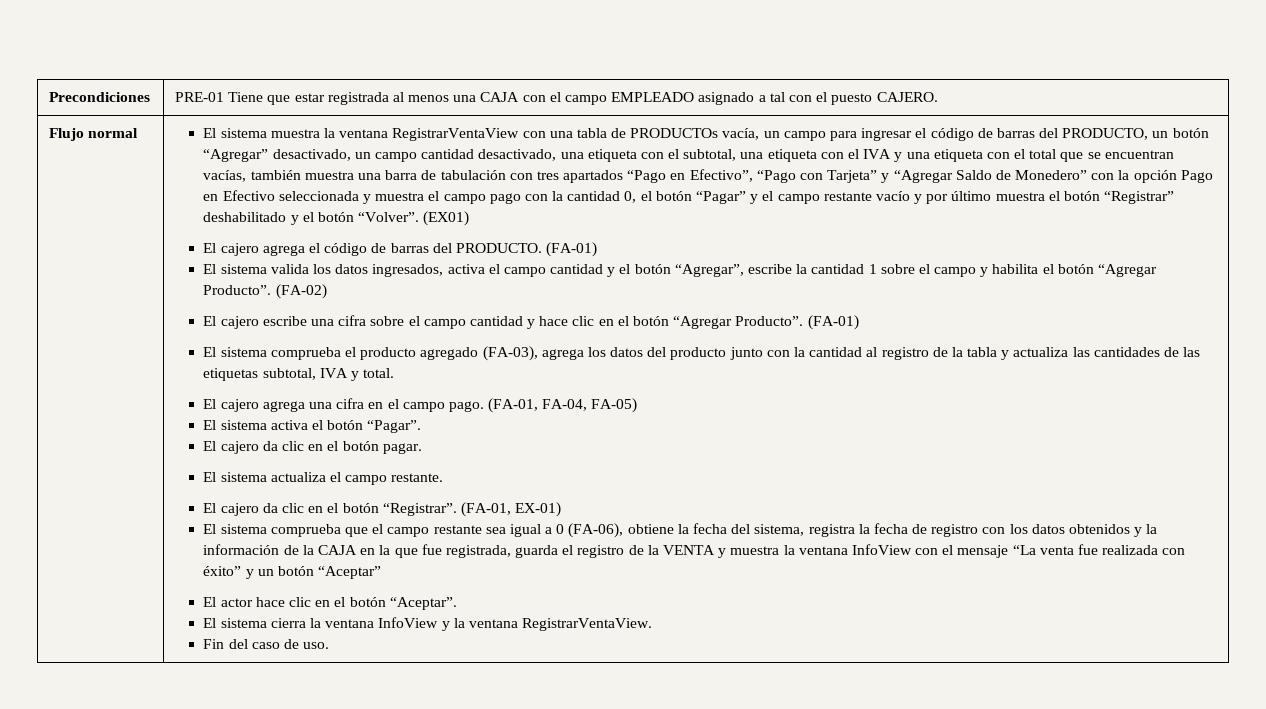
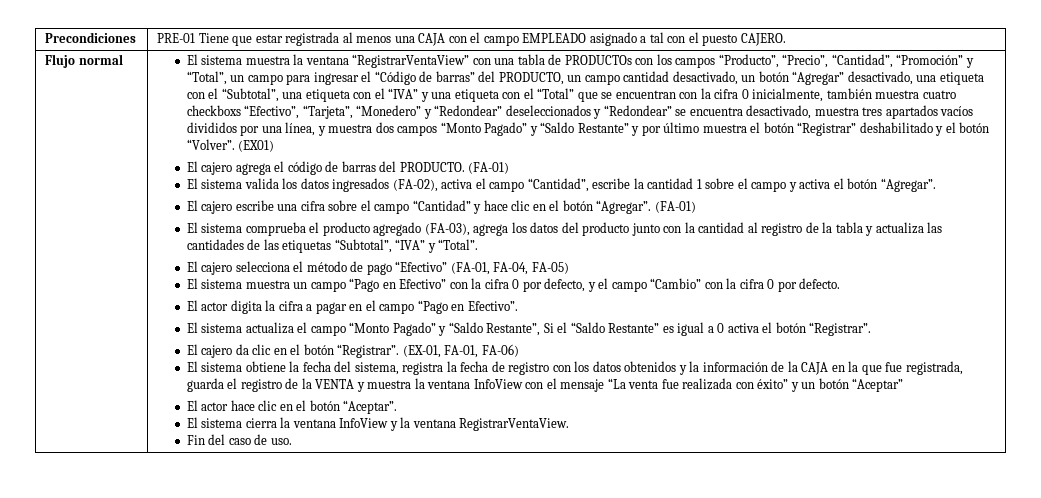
[392,128,520,141] RegistrarVentaView -> [352,54,470,68] “RegistrarVentaView”
[722,128,760,140] vacía, -> [635,54,974,68] [186,71,227,85] con los campos “Producto”, “Precio”, “Cantidad”, “Promoción” y “Total”,
[930,128,1209,141] [203,149,475,162] código de barras del PRODUCTO, un botón “Agregar” desactivado, un campo cantidad -> [374,71,845,85] “Código de barras” del PRODUCTO, un campo cantidad desactivado, un botón “Agregar”
[683,149,892,162] subtotal, una etiqueta con el IVA -> [221,88,419,102] “Subtotal”, una etiqueta con el “IVA”
[1029,149,1057,159] total -> [537,88,575,99] “Total”
[203,169,1213,183] [203,190,910,204] vacías, también muestra una barra de tabulación con tres apartados “Pago en Efectivo”, “Pago con Tarjeta” y “Agregar Saldo de Monedero” con la opción Pago en Efectivo seleccionada y muestra el campo pago con la cantidad 0, el botón “Pagar” y el campo restante vacío -> [679,88,956,102] [186,105,974,119] [186,122,629,136] con la cifra 0 inicialmente, también muestra cuatro checkboxs “Efectivo”, “Tarjeta”, “Monedero” y “Redondear” deseleccionados y “Redondear” se encuentra desactivado, muestra tres apartados vacíos divididos por una línea, y muestra dos campos “Monto Pagado” y “Saldo Restante”
[372,264,444,277] ingresados, -> [332,178,438,192] ingresados (FA-02),
[550,264,744,277] cantidad y el botón “Agregar”, -> [527,178,589,192] “Cantidad”,
[992,264,1158,277] [203,284,327,299] habilita el botón “Agregar Producto”. (FA-02) -> [799,178,936,192] activa el botón “Agregar”.
[469,316,523,326] cantidad -> [412,200,471,211] “Cantidad”
[673,316,804,329] “Agregar Producto”. -> [596,200,652,214] “Agregar”.
[262,368,395,381] [203,398,484,412] subtotal, IVA y total. // El cajero agrega una cifra en el campo pago. -> [334,239,479,253] [186,261,448,275] “Subtotal”, “IVA” y “Total”. // El cajero selecciona el método de pago “Efectivo”
[270,420,422,433] [203,441,422,454] activa el botón “Pagar”. // El cajero da clic en el botón pagar. -> [245,278,841,292] [186,300,518,314] muestra un campo “Pago en Efectivo” con la cifra 0 por defecto, y el campo “Cambio” con la cifra 0 por defecto. // El actor digita la cifra a pagar en el campo “Pago en Efectivo”.
[391,473,444,482] restante. -> [349,322,872,336] “Monto Pagado” y “Saldo Restante”, Si el “Saldo Restante” es igual a 0 activa el botón “Registrar”.
[460,502,562,517] [203,523,624,538] (FA-01, EX-01) // El sistema comprueba que el campo restante sea igual a 0 (FA-06), -> [402,344,519,358] [186,361,243,372] (EX-01, FA-01, FA-06) // El sistema

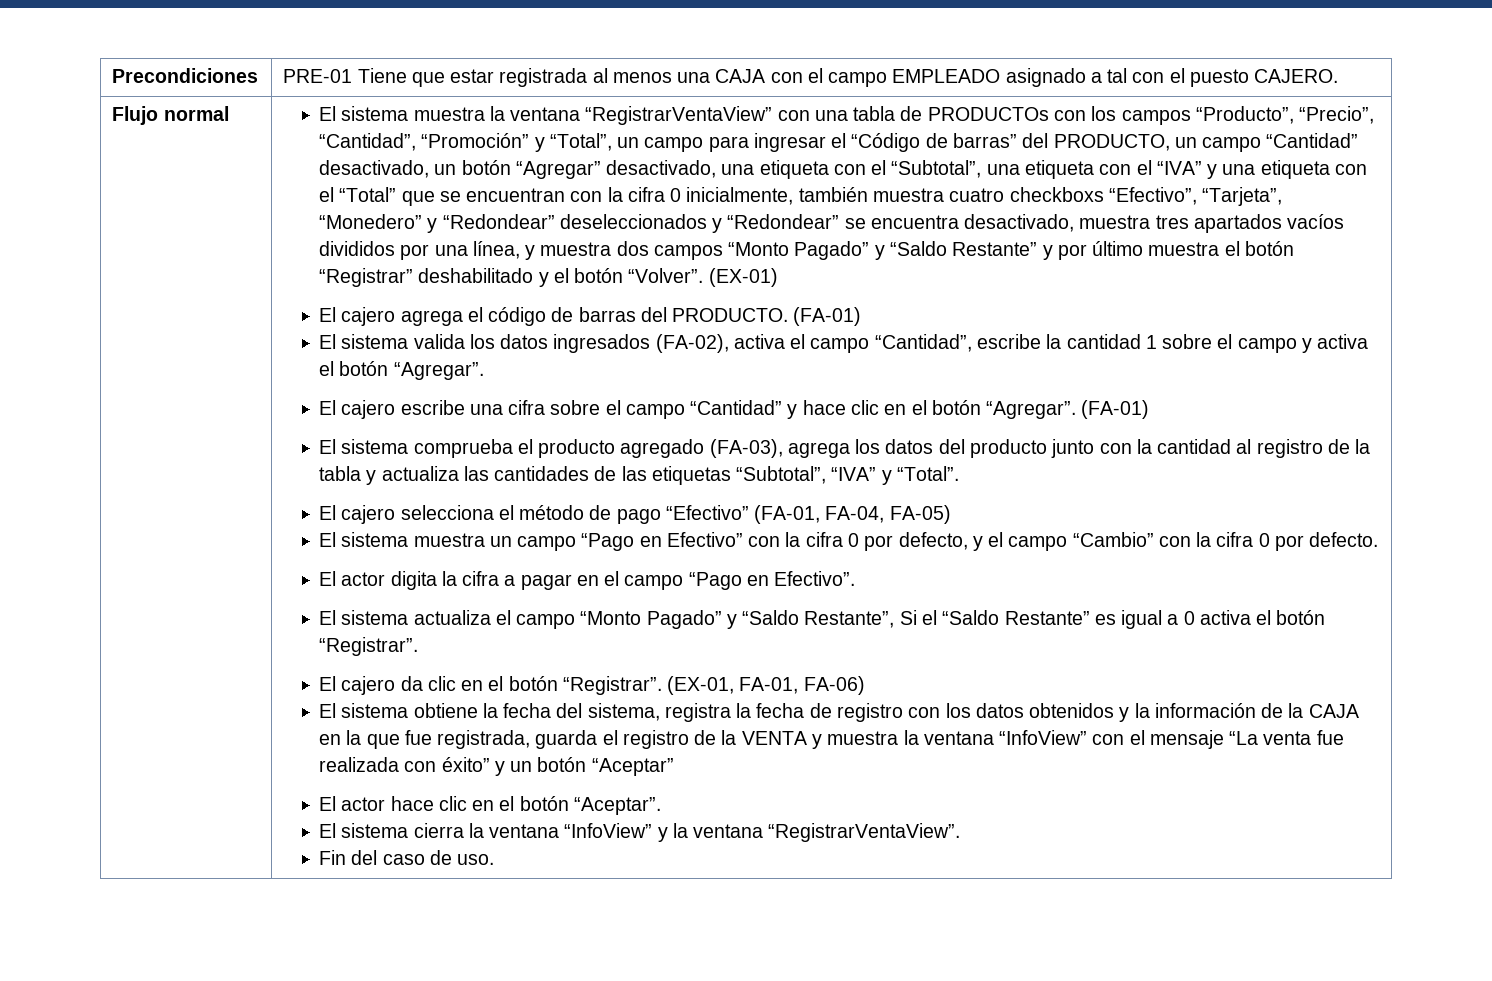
[623,71,670,82] cantidad -> [1266,133,1359,148] “Cantidad”
[238,140,275,152] (EX01) -> [708,268,778,287] (EX-01)
[473,379,523,389] InfoView -> [999,730,1088,745] “InfoView”
[339,418,389,428] InfoView -> [564,823,653,838] “InfoView”
[459,418,570,431] RegistrarVentaView. -> [768,823,961,842] “RegistrarVentaView”.

